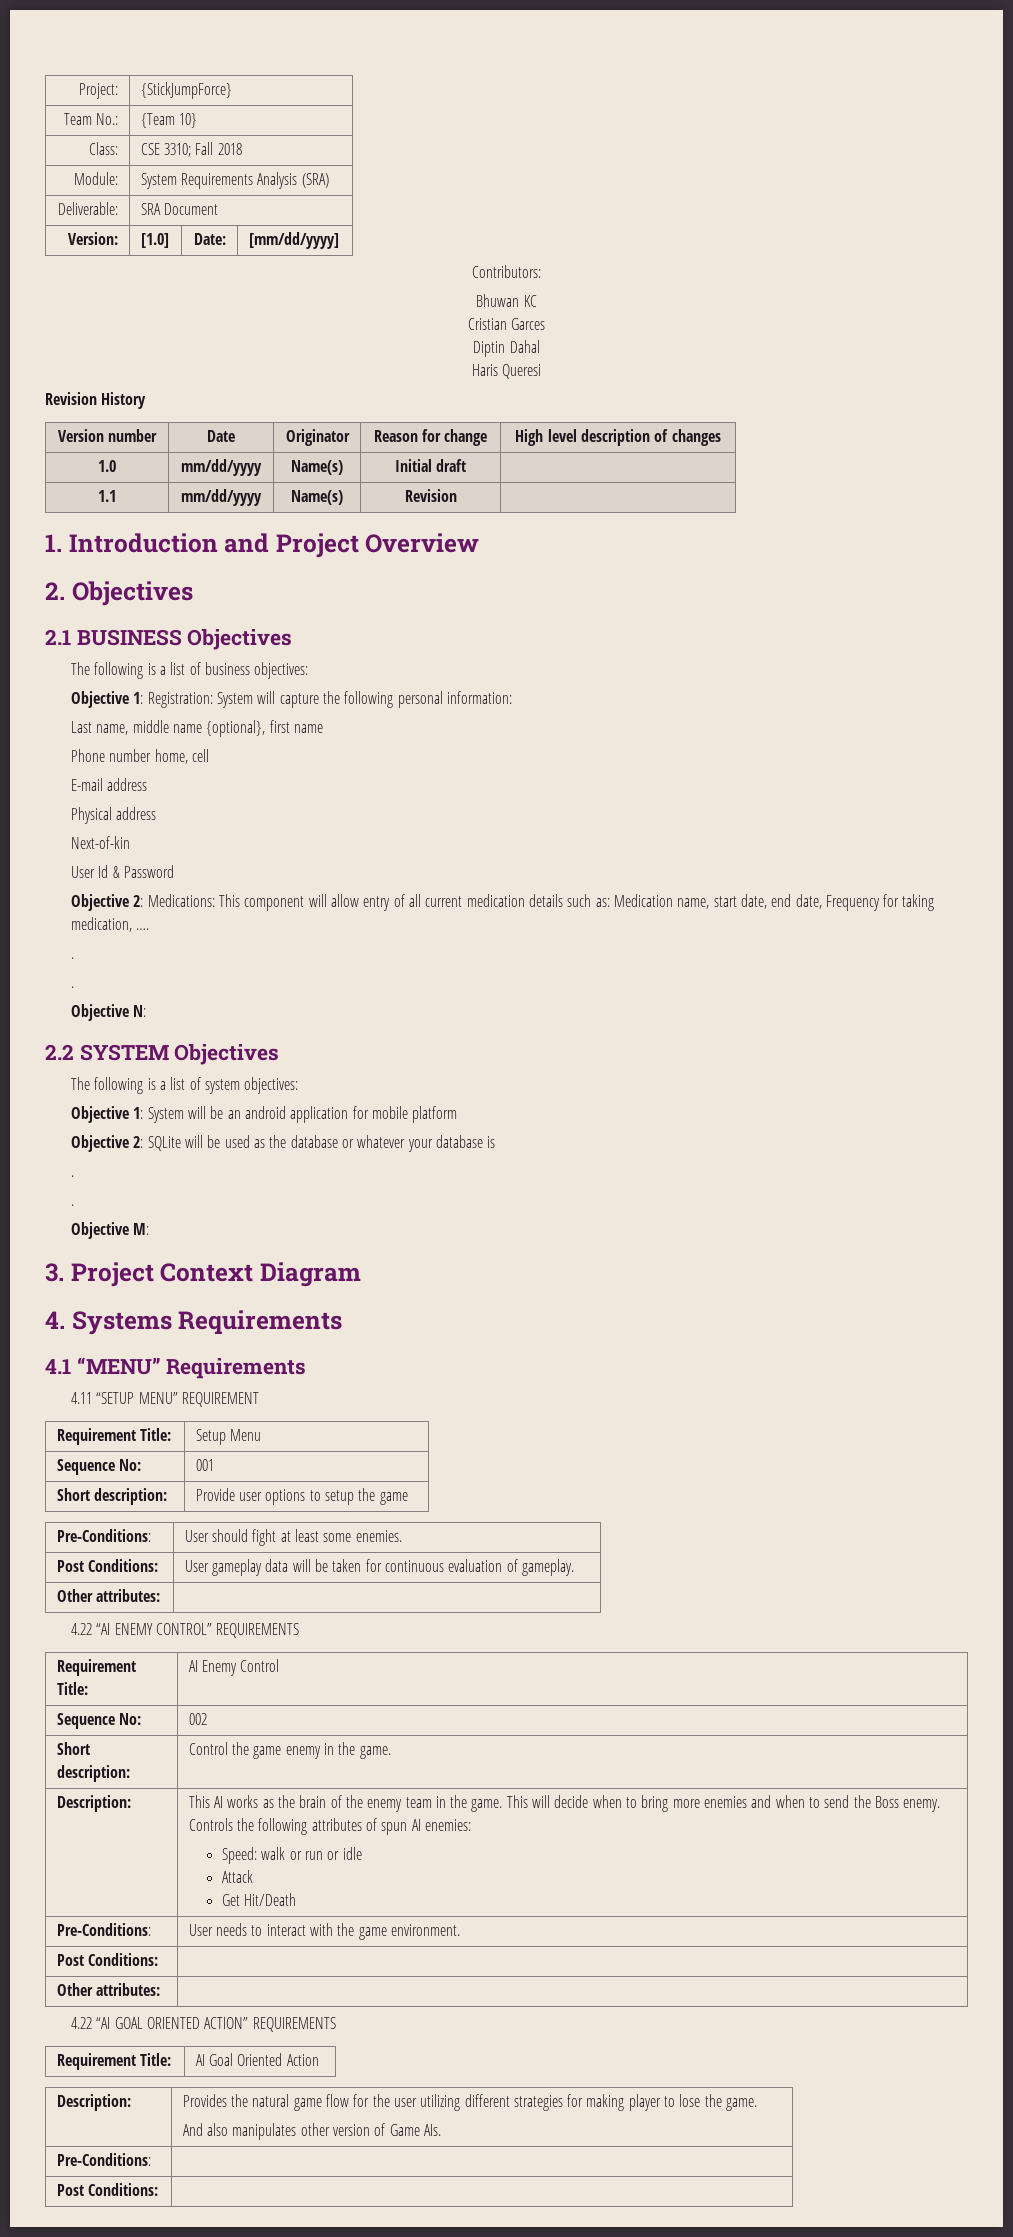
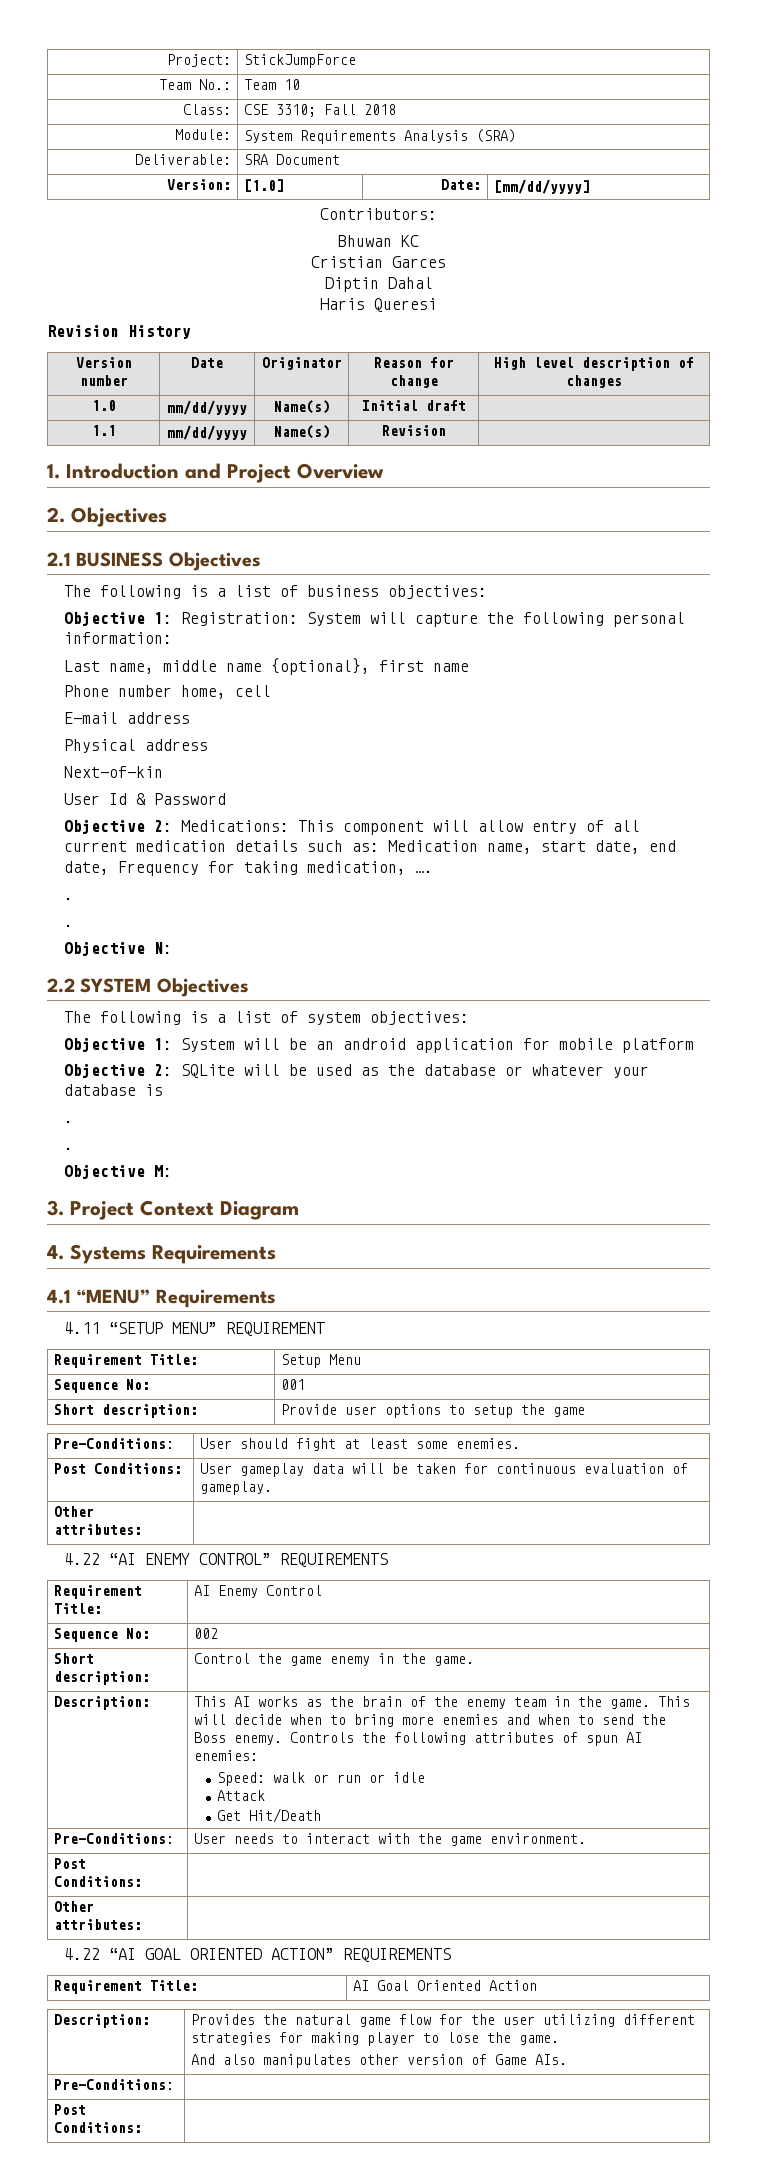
[140,82,232,99] {StickJumpForce} -> [243,54,356,68] StickJumpForce
[140,113,197,128] {Team 10} -> [243,79,300,90] Team 10

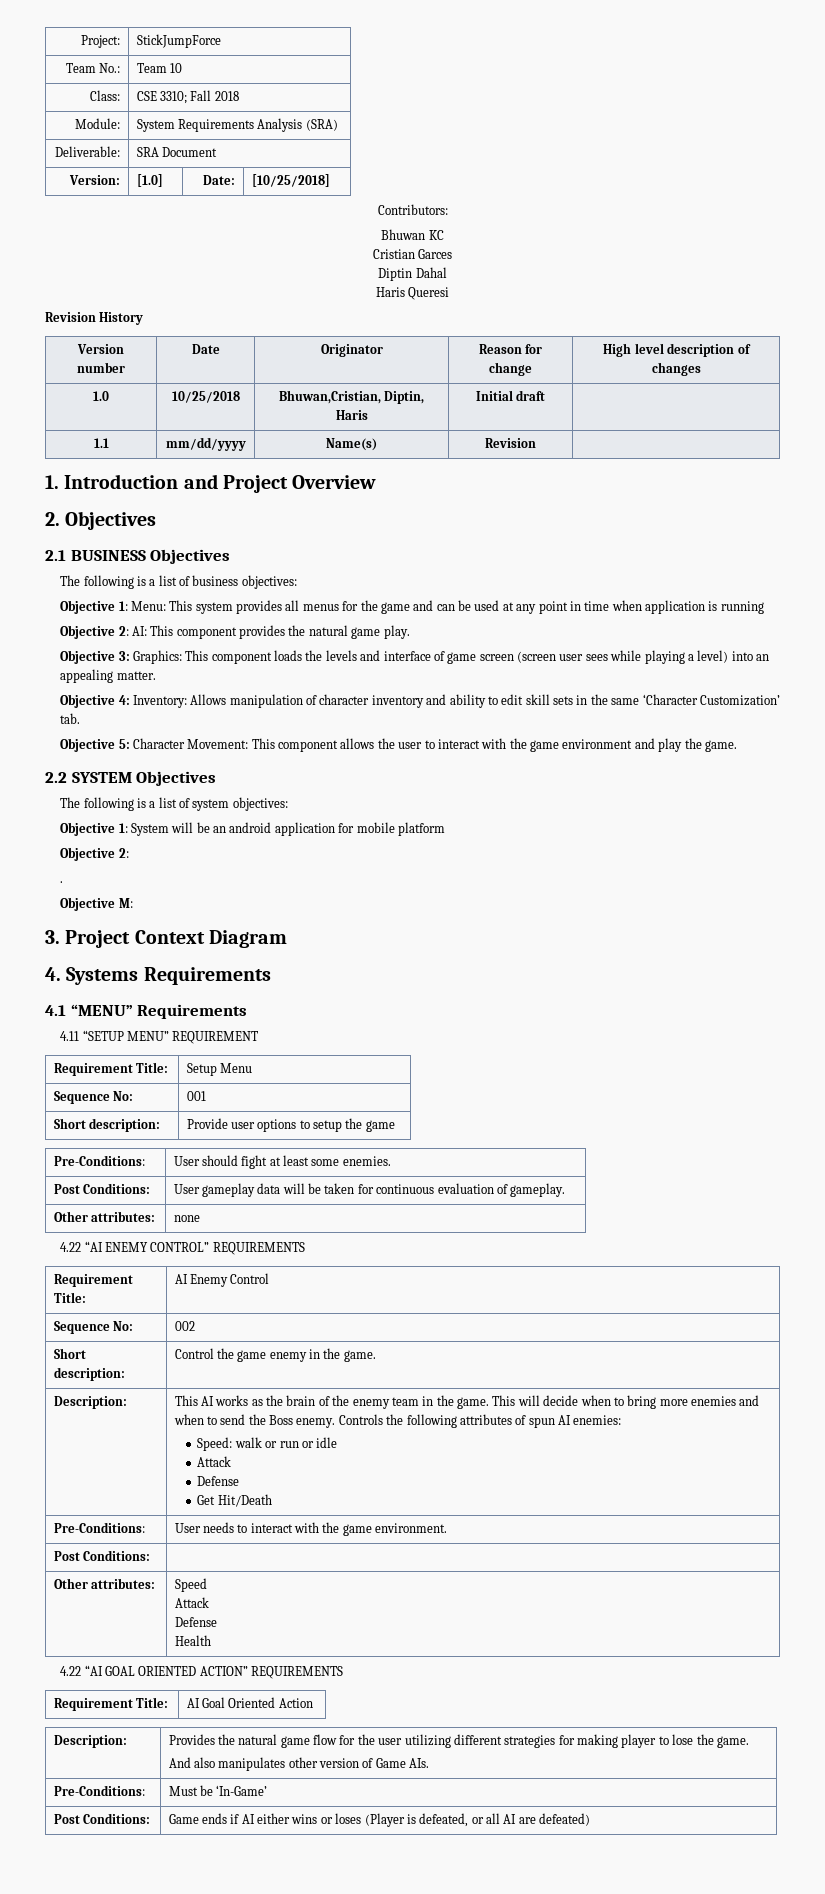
[493,179,590,194] [mm/dd/yyyy] -> [251,174,330,187] [10/25/2018]
[167,400,247,415] [273,400,330,414] mm/dd/yyyy | Name(s) -> [171,391,240,403] [278,390,425,404] [335,410,368,420] 10/25/2018 | Bhuwan,Cristian, Diptin, Haris
[180,612,685,627] [63,632,172,644] [63,658,469,675] [63,685,271,699] [63,712,190,724] [63,739,208,753] [63,766,163,778] [63,793,226,805] [63,819,640,835] [63,840,676,854] [63,861,433,876] [63,897,73,900] [63,924,73,927] [63,941,172,956] Registration: System will capture the following personal information: // Last name, middle name {optional}, first name // Phone number home, cell // E-mail address // Physical address // Next-of-kin // User Id & Password // Objective 2: Medications: This component will allow entry of all current medication details such as: Medication name, start date, end date, Frequency for taking medication, …. // . // . // Objective N: -> [130,600,764,614] [60,625,410,639] [60,650,770,664] [60,669,156,683] [60,694,780,708] [60,713,81,724] [60,738,737,752] Menu: This system provides all menus for the game and can be used at any point in time when application is running // Objective 2: AI: This component provides the natural game play. // Objective 3: Graphics: This component loads the levels and interface of game screen (screen user sees while playing a level) into an appealing matter. // Objective 4: Inventory: Allows manipulation of character inventory and ability to edit skill sets in the same ‘Character Customization’ tab. // Objective 5: Character Movement: This component allows the user to interact with the game environment and play the game.
[180,1064,649,1078] [63,1084,163,1096] [63,1120,73,1123] SQLite will be used as the database or whatever your database is // . -> (129, 853) none
(142, 1529) | -> [173,1215,200,1222] | none
(265, 1795) none -> [197,1476,240,1486] // Defense
(142, 1924) none -> [174,1578,207,1592] [174,1597,209,1608] [174,1617,217,1627] [174,1635,211,1646] Speed // Attack // Defense // Health
[53,2104,86,2115] [53,2122,142,2133] // Post Conditions: | -> [168,1785,268,1796] [53,1813,150,1824] [168,1813,591,1827] Must be ‘In-Game’ // Post Conditions: | Game ends if AI either wins or loses (Player is defeated, or all AI are defeated)

